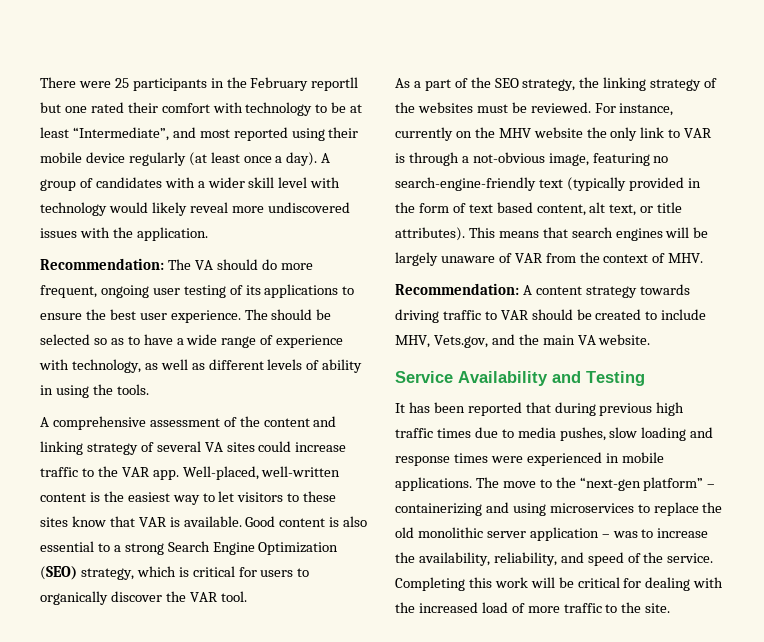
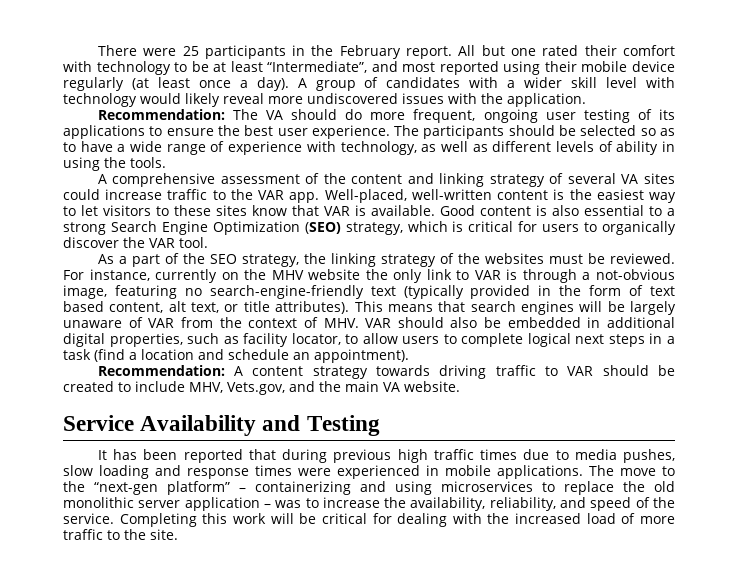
[311,77,359,91] reportll -> [406,45,476,59] report. All
(268, 314) none -> [423,125,505,139] participants
(704, 258) none -> [365,317,675,328] [63,333,675,347] [63,349,409,363] VAR should also be embedded in additional digital properties, such as facility locator, to allow users to complete logical next steps in a task (find a location and schedule an appointment).

